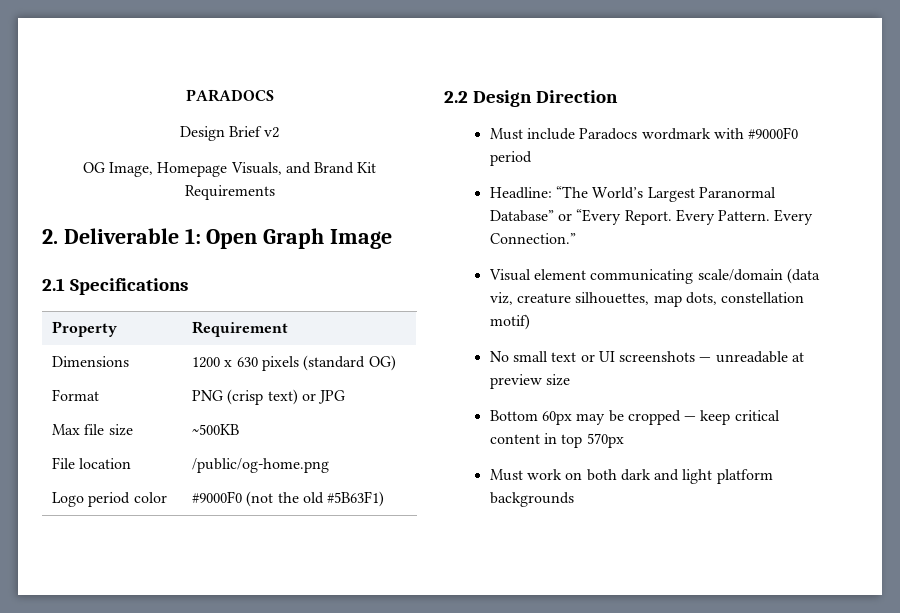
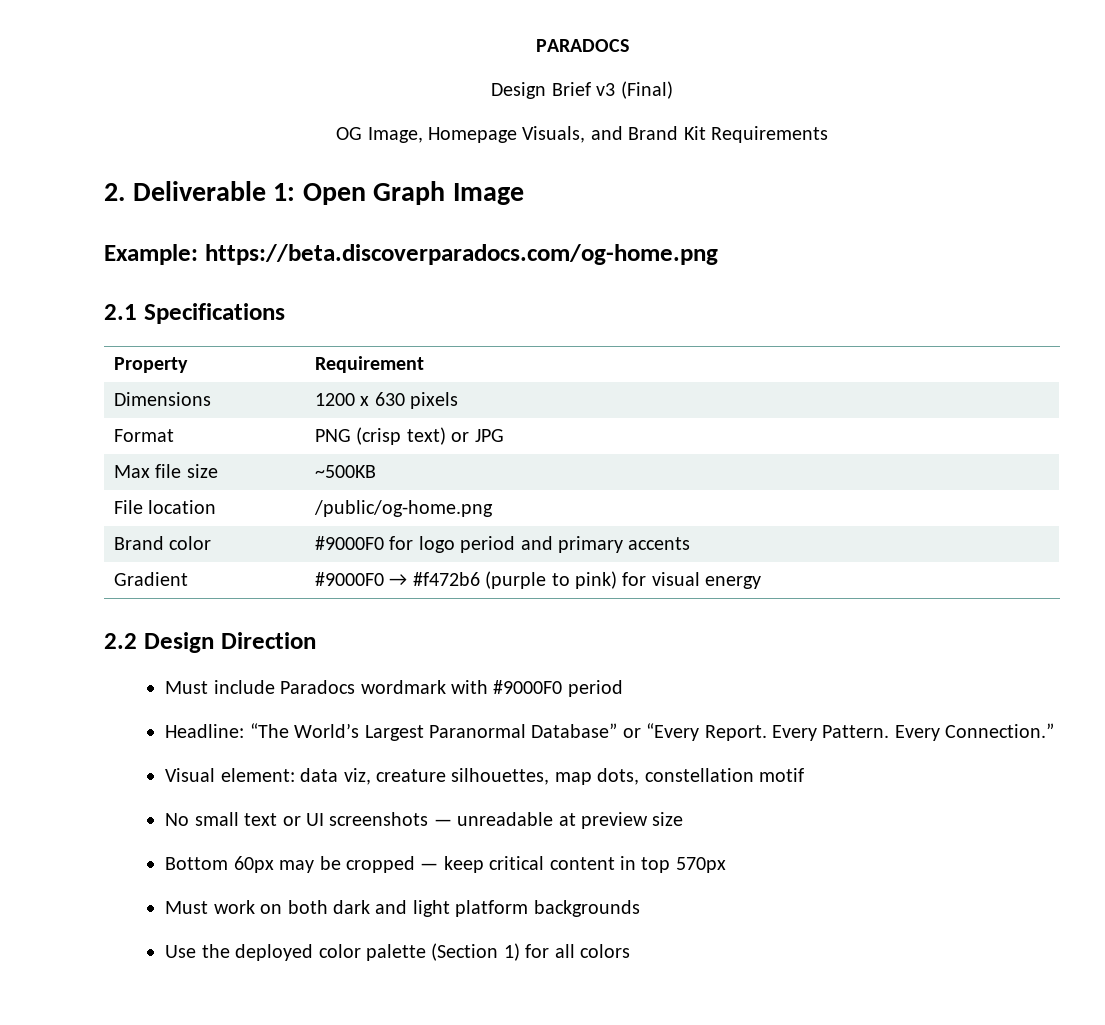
[264,127,280,138] v2 -> [596,81,673,99] v3 (Final)
(393, 239) none -> [104,244,718,265] // Example: https://beta.discoverparadocs.com/og-home.png
[303,355,396,371] (standard OG) -> (459, 400) none
[52,492,131,507] Logo period -> [114,536,165,550] Brand
[246,491,385,507] (not the old #5B63F1) -> [389,536,691,553] [114,572,189,586] [315,571,762,589] for logo period and primary accents // Gradient | #9000F0 → #f472b6 (purple to pink) for visual energy
[533,268,820,284] element communicating scale/domain (data -> [220,768,339,782] element: data
[489,314,530,330] motif) -> [758,768,804,782] motif
(574, 499) none -> [165,943,630,961] // Use the deployed color palette (Section 1) for all colors

